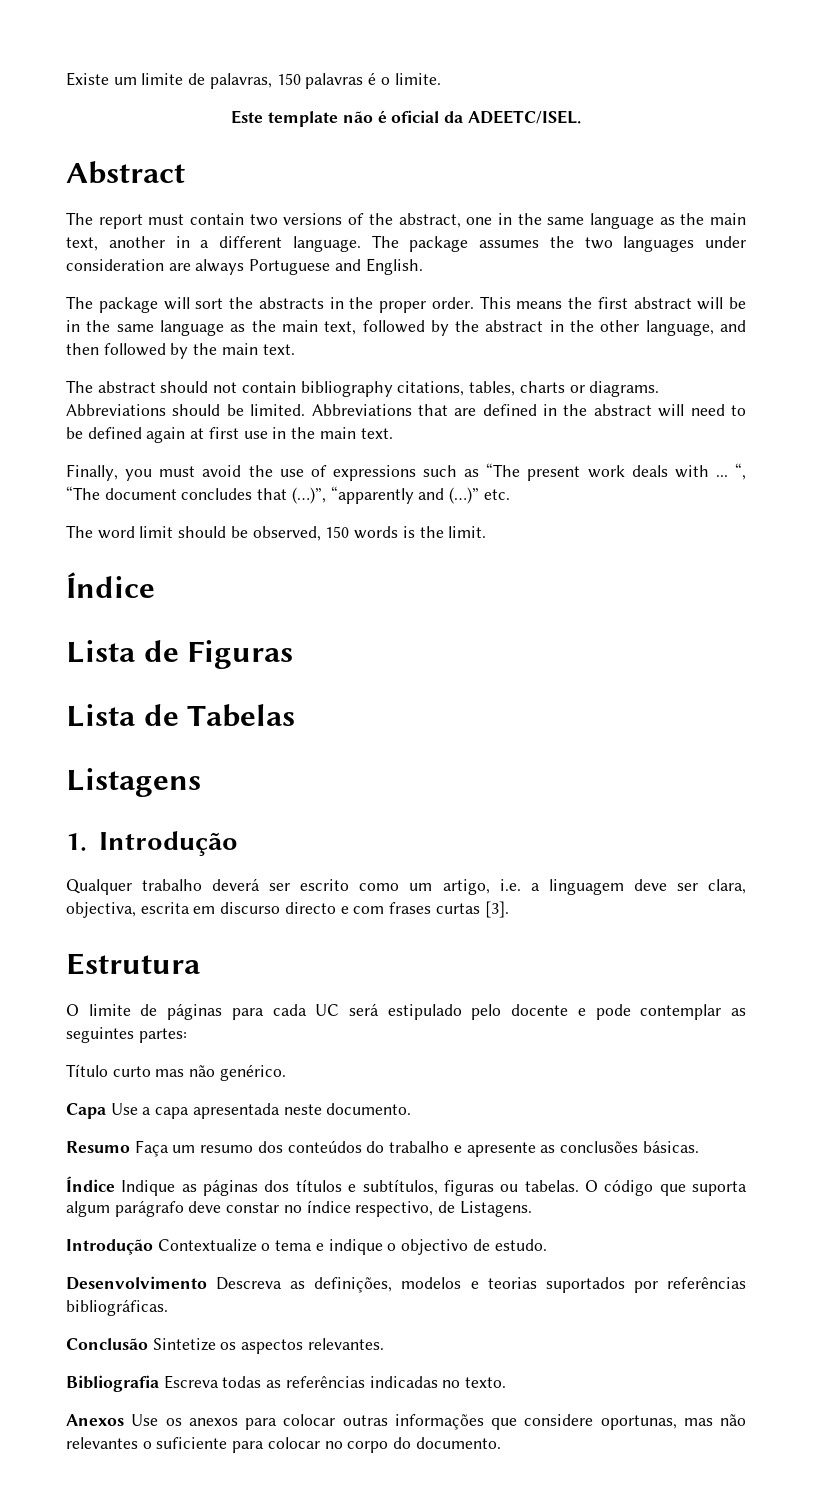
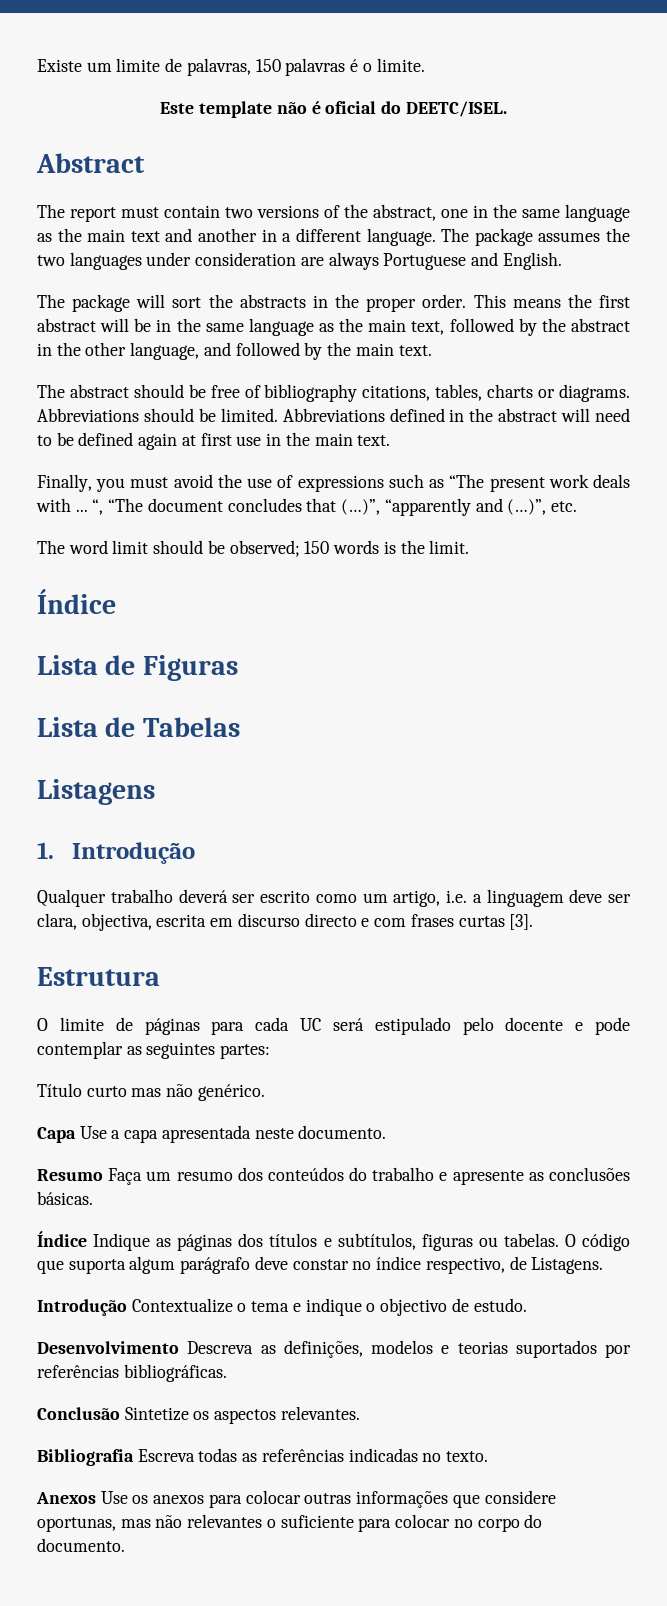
[443,110,581,124] da ADEETC/ISEL. -> [380,101,507,117] do DEETC/ISEL.
[66,237,98,251] text, -> [130,228,193,242] text and
[66,343,99,355] then -> (231, 349) none
[213,381,296,393] not contain -> [188,384,261,398] be free of
[417,404,477,416] that are -> (385, 415) none
[449,487,480,504] (…)” -> [507,499,547,515] (…)”,
[252,526,321,541] observed, -> [229,540,300,557] observed;

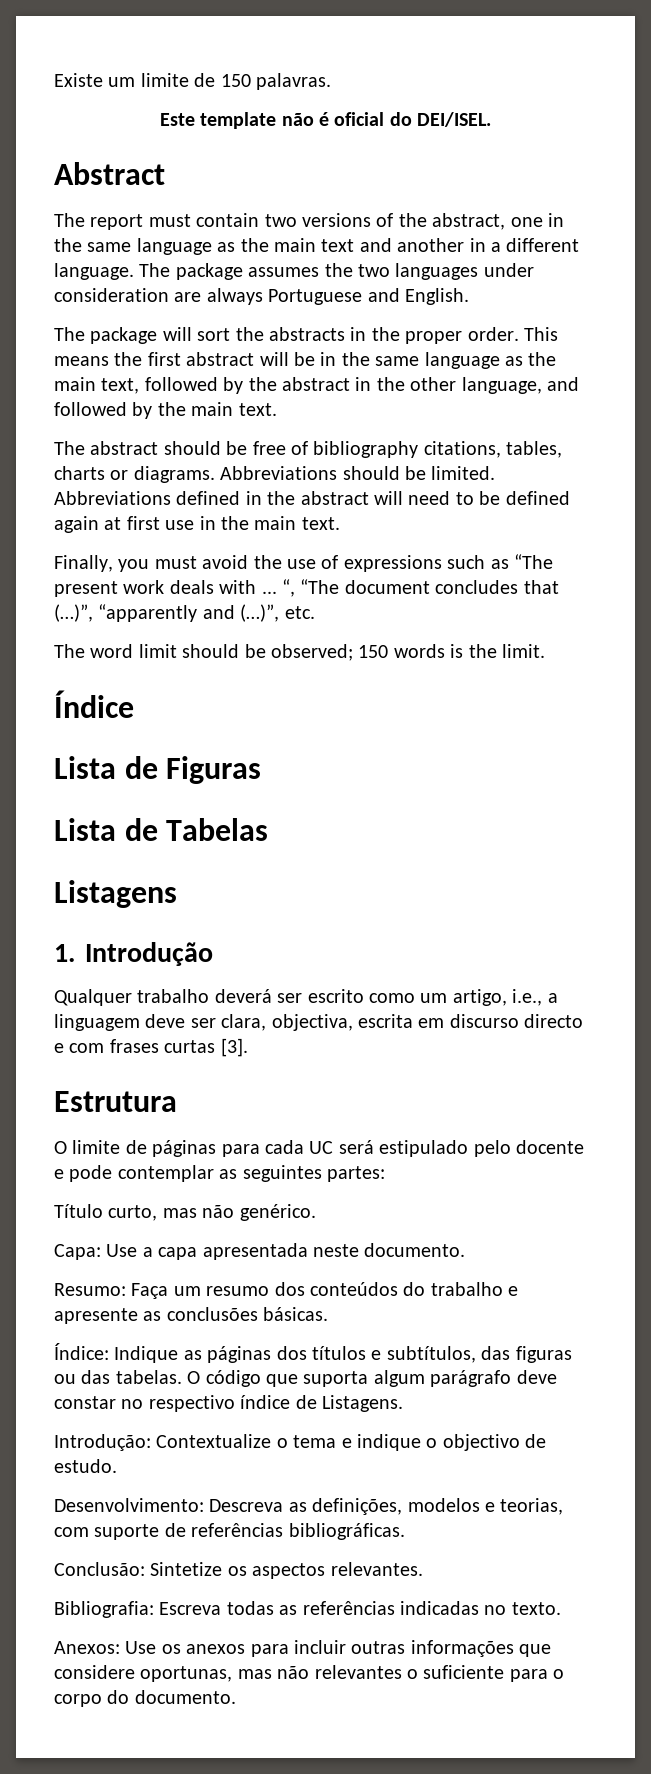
[186,58,425,76] palavras, 150 palavras é o limite. -> [220,73,331,90] 150 palavras.
[405,101,507,117] DEETC/ISEL. -> [417,112,492,127] DEI/ISEL.
[446,890,467,903] i.e. -> [512,989,543,1006] i.e.,
[86,1086,127,1097] curto -> [108,1205,158,1221] curto,
[37,1127,76,1143] Capa -> [54,1244,101,1260] Capa:
[37,1169,103,1181] Resumo -> [54,1283,126,1296] Resumo:
[37,1231,87,1247] Índice -> [54,1343,109,1360] Índice:
(416, 1241) none -> [481,1346,511,1360] das
(498, 1242) none -> [81,1370,111,1384] das
[376,1256,505,1274] índice respectivo, -> [148,1395,291,1412] respectivo índice
[37,1299,127,1316] Introdução -> [54,1434,151,1451] Introdução:
[37,1341,179,1354] Desenvolvimento -> [54,1498,204,1512] Desenvolvimento:
[457,1340,631,1358] teorias suportados por -> [500,1498,564,1515] [54,1523,186,1540] teorias, com suporte de
[37,1407,120,1420] Conclusão -> [54,1562,145,1576] Conclusão:
[37,1449,134,1466] Bibliografia -> [54,1601,154,1618] Bibliografia:
[36,1492,96,1504] Anexos -> [54,1641,120,1654] Anexos:
[245,1490,301,1504] colocar -> [294,1640,346,1654] incluir
[395,1514,473,1528] colocar no -> [553,1669,565,1679] o

